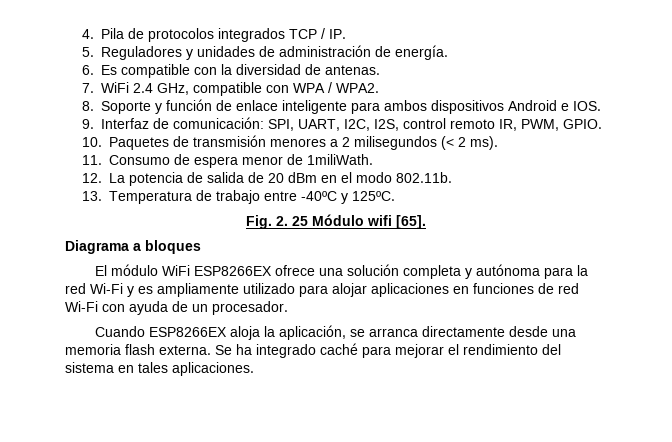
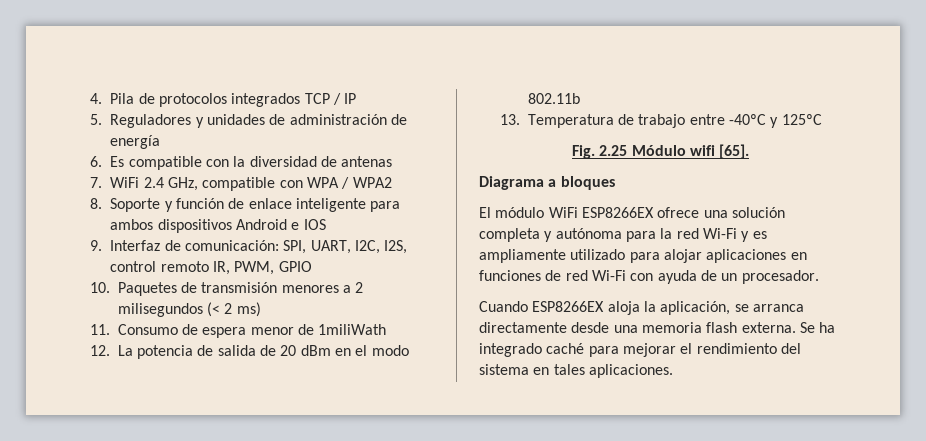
[328,29,346,39] IP. -> [344,93,357,104] IP
[394,45,448,60] energía. -> [110,135,161,149] energía
[324,65,380,75] antenas. -> [341,156,393,167] antenas
[335,83,379,93] WPA2. -> [352,177,392,188] WPA2
[572,101,601,111] IOS. -> [303,219,326,230] IOS
[562,119,602,129] GPIO. -> [278,261,312,272] GPIO
[469,136,498,150] ms). -> [236,302,261,317] ms)
[306,154,373,165] 1miliWath. -> [318,324,387,335] 1miliWath
[395,172,452,183] 802.11b. -> [527,93,580,104] 802.11b
[351,191,395,201] 125ºC. -> [781,114,822,125] 125ºC
[276,216,308,226] 2. 25 -> [599,145,628,156] 2.25

